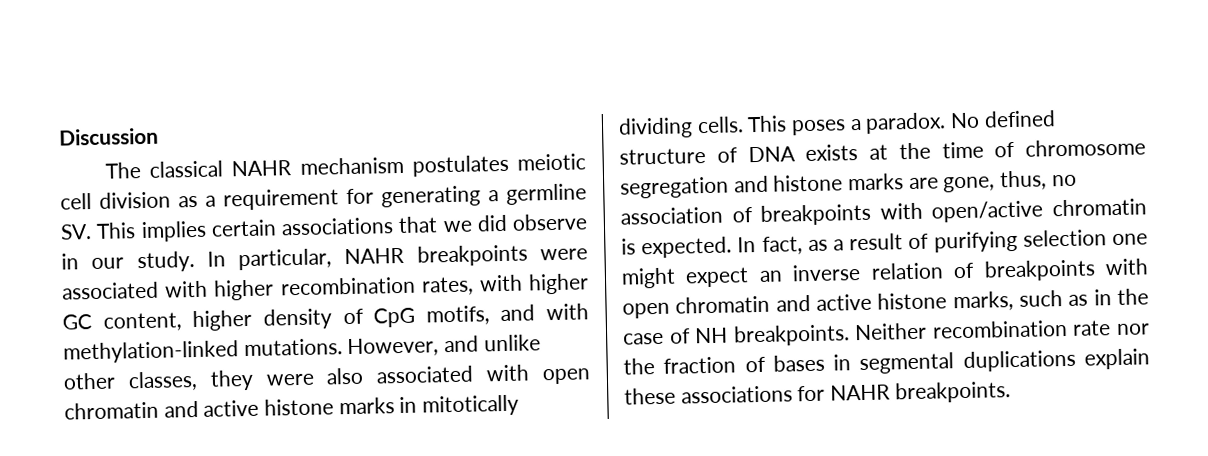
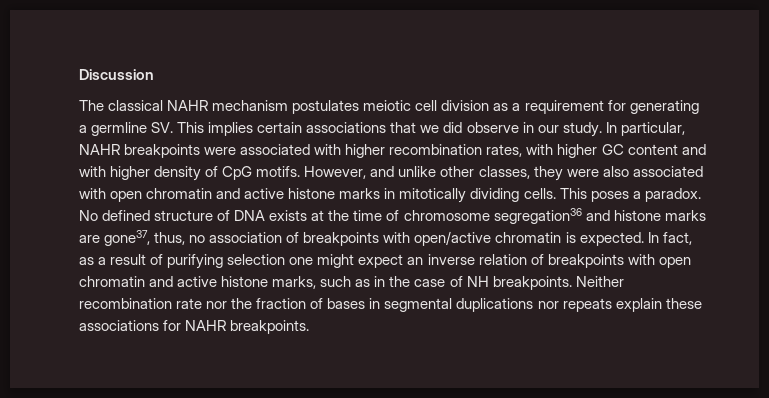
[102,312,182,332] content, -> [627,144,706,155] [79,166,106,177] content and with
[425,303,589,326] [63,338,343,364] motifs, and with methylation-linked mutations. -> [256,166,301,177] motifs.
[620,176,729,199] segregation -> [493,208,582,224] segregation36
[943,176,996,193] gone, -> [104,230,151,246] gone37,
(1076, 361) none -> [537,298,612,312] nor repeats

